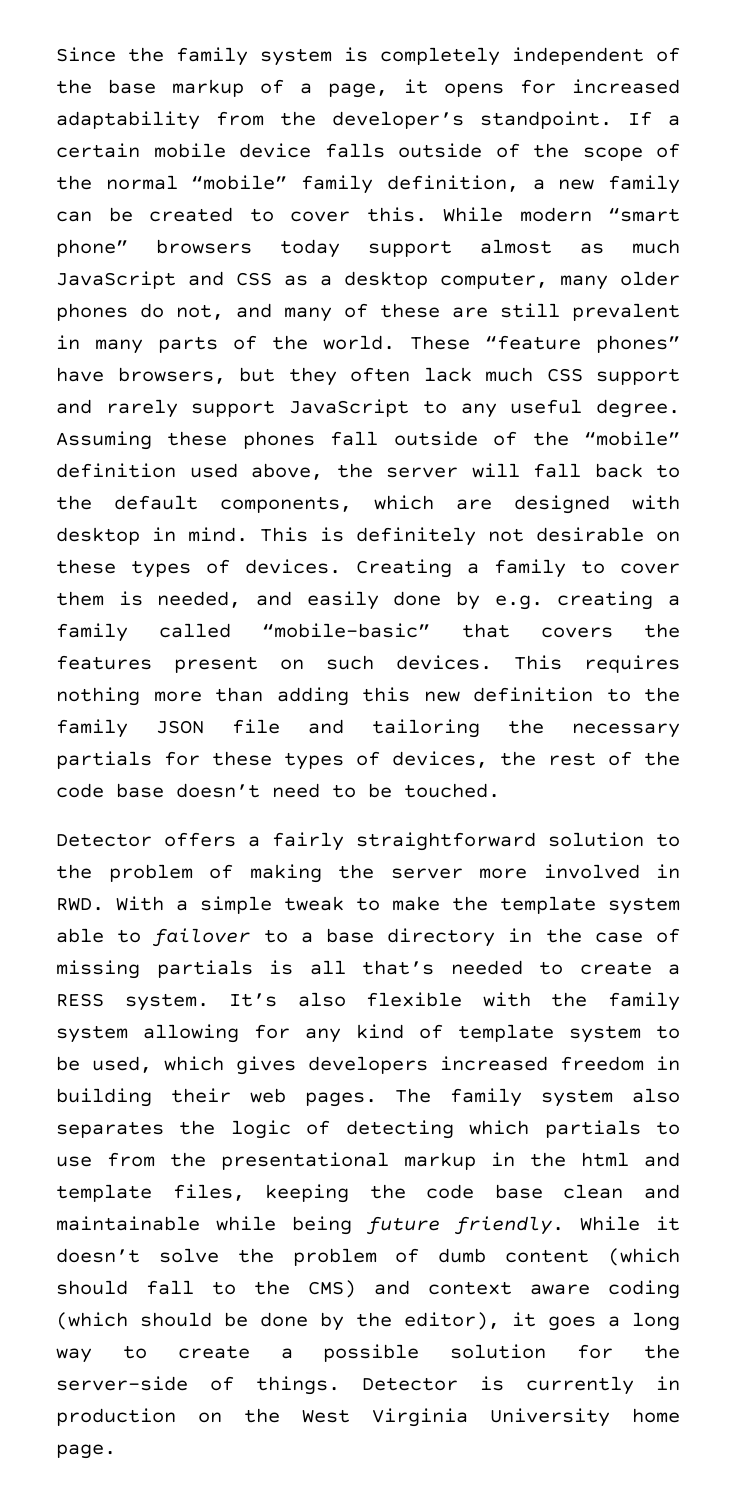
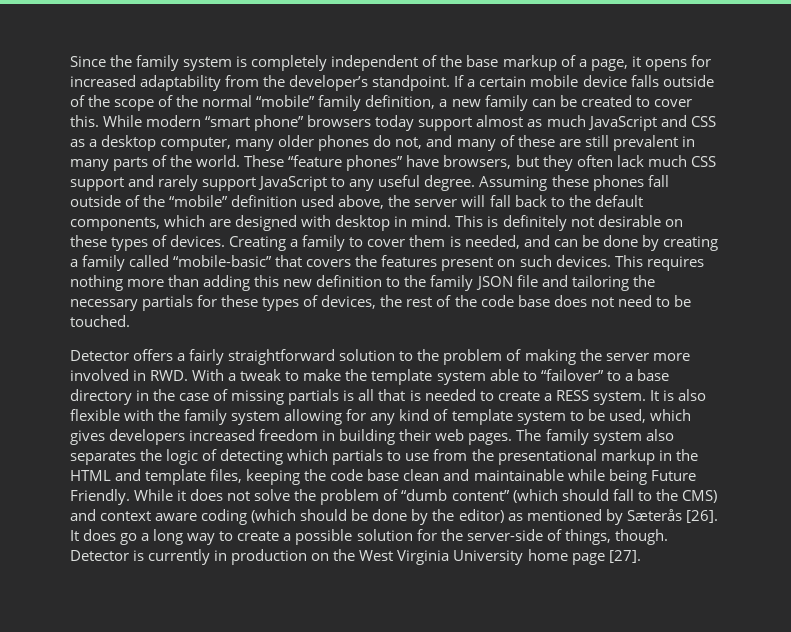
[306,591,543,610] easily done by e.g. -> [553,235,659,251] can be done by
[176,783,260,798] doesn’t -> [553,295,614,307] does not
[200,896,272,914] simple -> (237, 377) none
[152,928,251,947] failover -> [540,369,604,381] “failover”
[362,960,434,975] that’s -> [378,389,421,401] that is
[229,993,278,1007] It’s -> [649,390,674,401] It is
[581,1152,629,1167] html -> [70,470,111,481] HTML
[366,1216,680,1235] [56,1248,140,1263] future friendly. While it doesn’t -> [650,470,696,481] [70,489,251,505] Future Friendly. While it does not
[438,1248,590,1263] dumb content -> [401,489,510,501] “dumb content”
[404,1312,596,1331] editor), it goes -> [458,509,718,525] [70,529,138,545] editor) as mentioned by Sæterås [26]. It does go
[256,1376,340,1395] things. -> [564,529,668,545] things, though.
[56,1444,116,1459] page. -> [571,550,641,565] page [27].

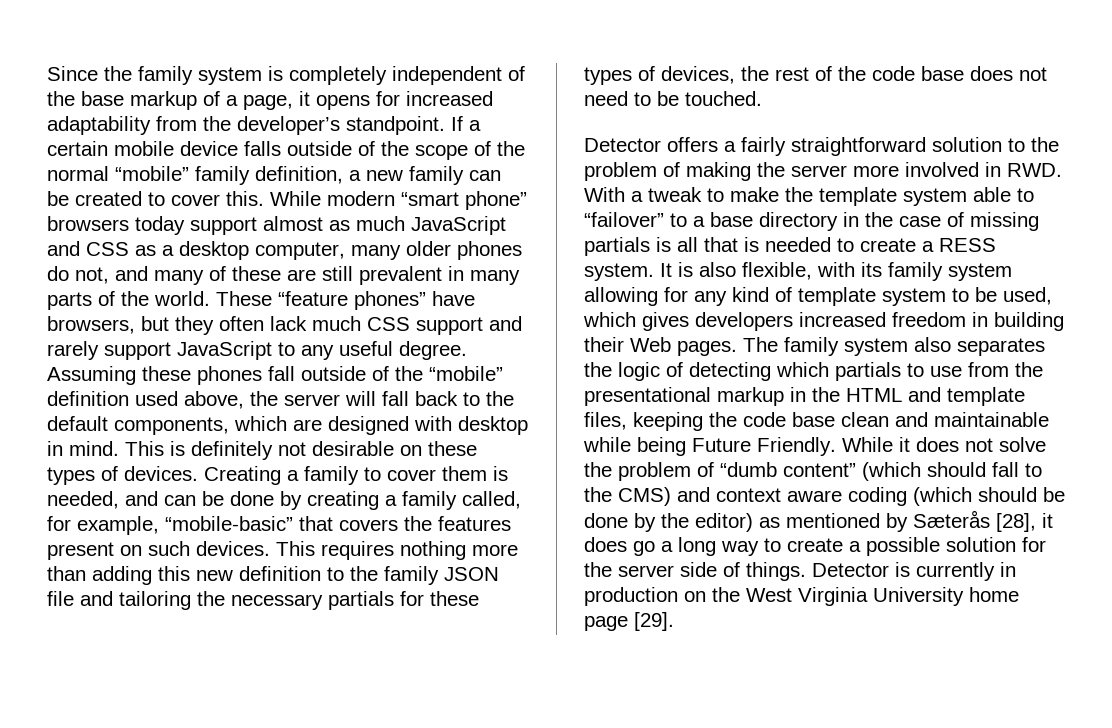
[129,255,170,267] called -> [462,491,521,509] [47,516,159,535] called, for example,
[70,409,181,421] flexible with the -> [742,262,882,280] flexible, with its
[435,429,465,441] web -> [630,337,671,352] Web
[685,510,718,523] [70,530,79,541] [26]. It -> [996,513,1053,532] [28], it
[466,529,668,545] server-side of things, though. -> [618,562,806,581] server side of things.
[608,550,641,563] [27]. -> [634,612,674,631] [29].

